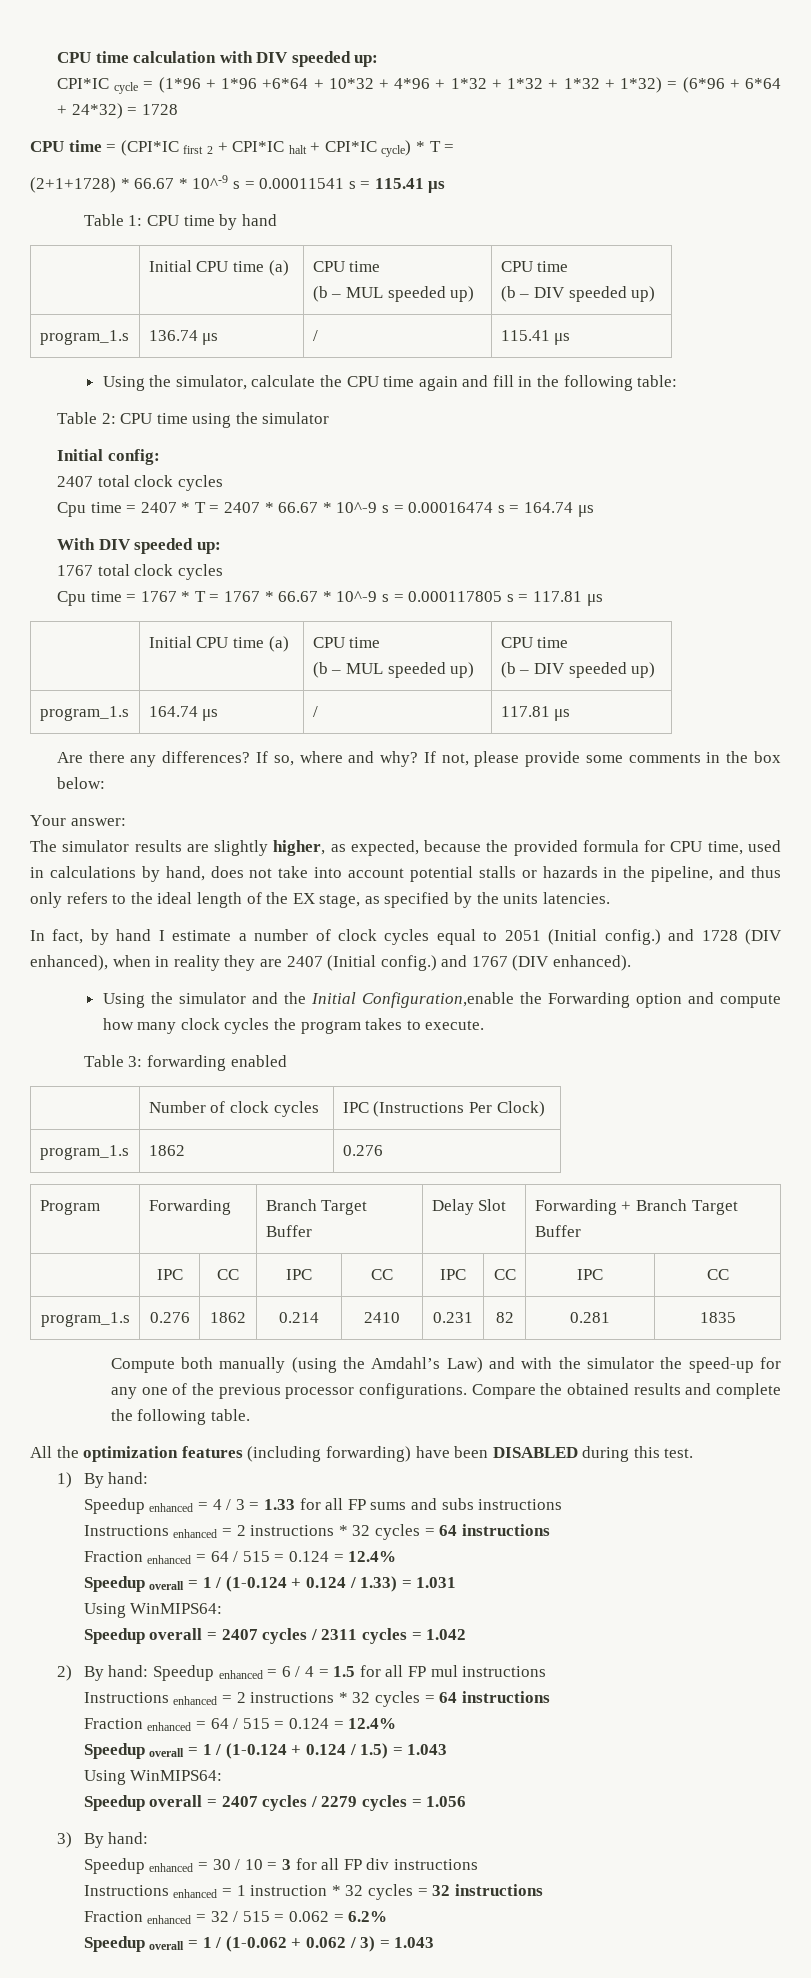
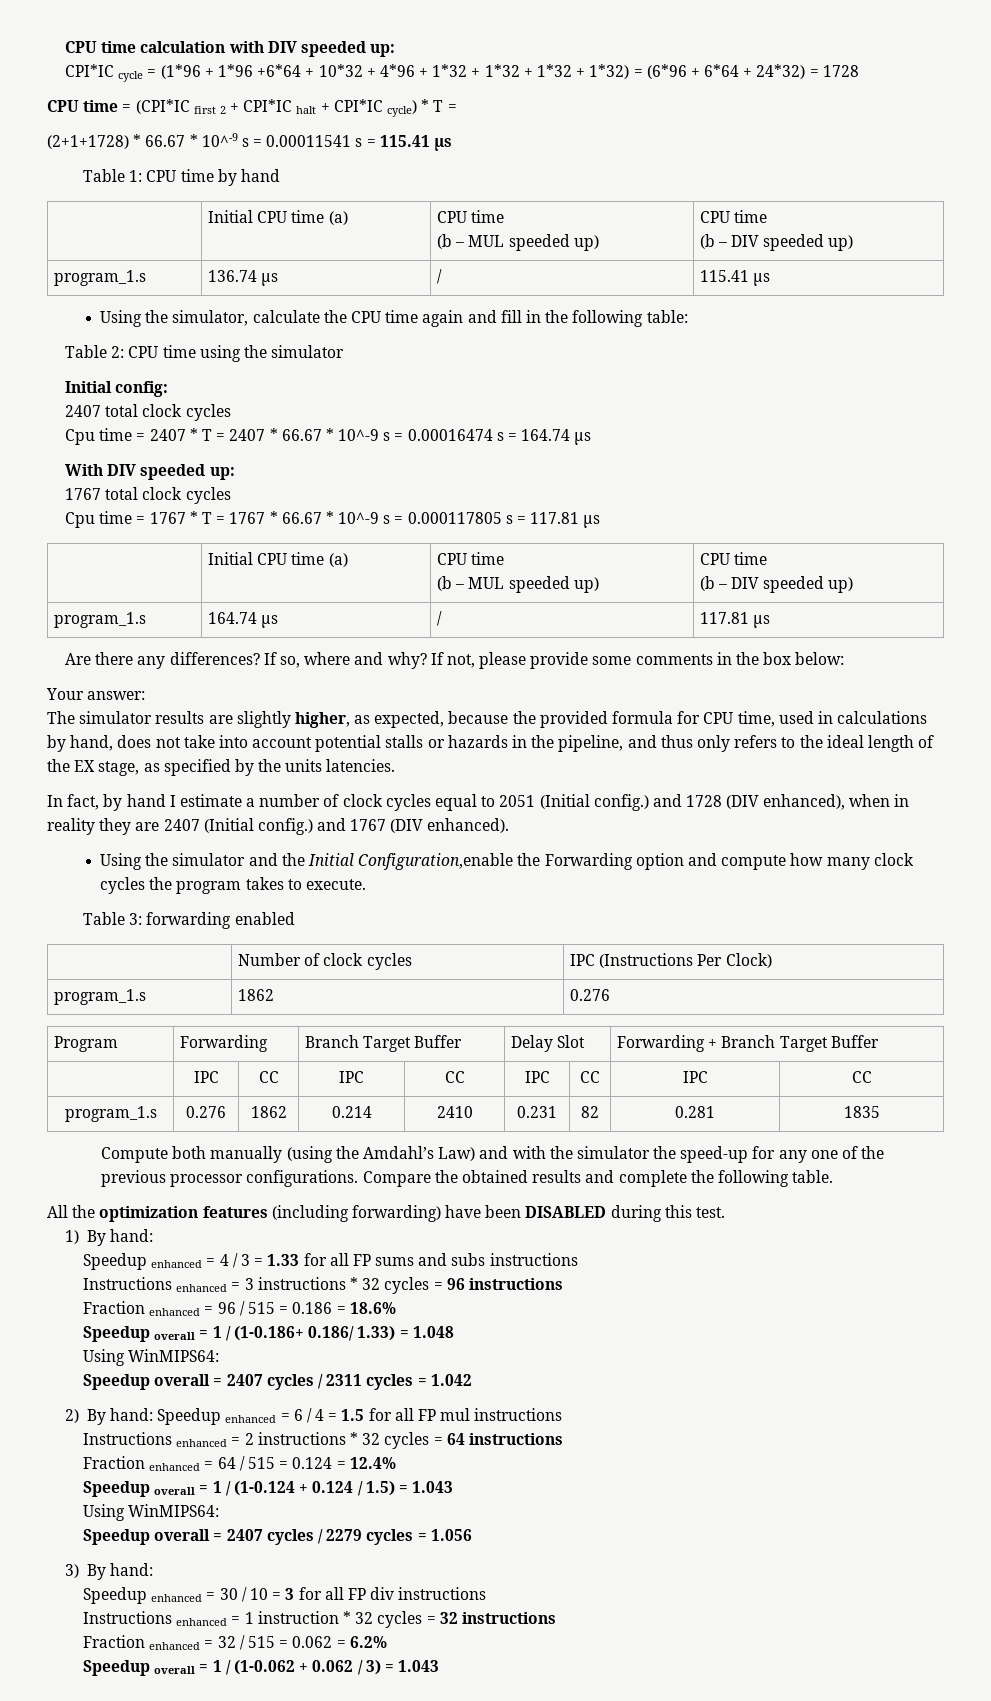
[236,1524,550,1540] [83,1551,397,1564] [83,1576,356,1592] 2 instructions * 32 cycles = 64 instructions // Fraction enhanced = 64 / 515 = 0.124 = 12.4% // Speedup overall = 1 / (1-0.124 + 0.124 / -> [244,1277,563,1294] [83,1301,396,1316] [83,1326,355,1342] 3 instructions * 32 cycles = 96 instructions // Fraction enhanced = 96 / 515 = 0.186 = 18.6% // Speedup overall = 1 / (1-0.186+ 0.186/
[416,1577,457,1588] 1.031 -> [412,1326,454,1338] 1.048

